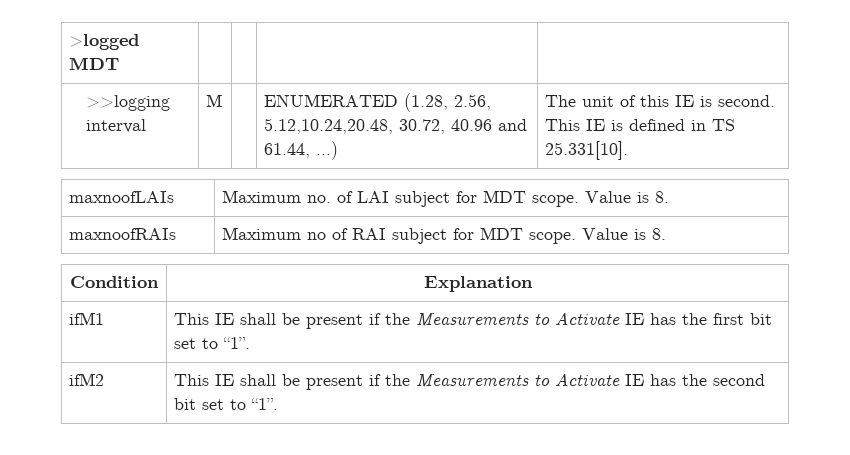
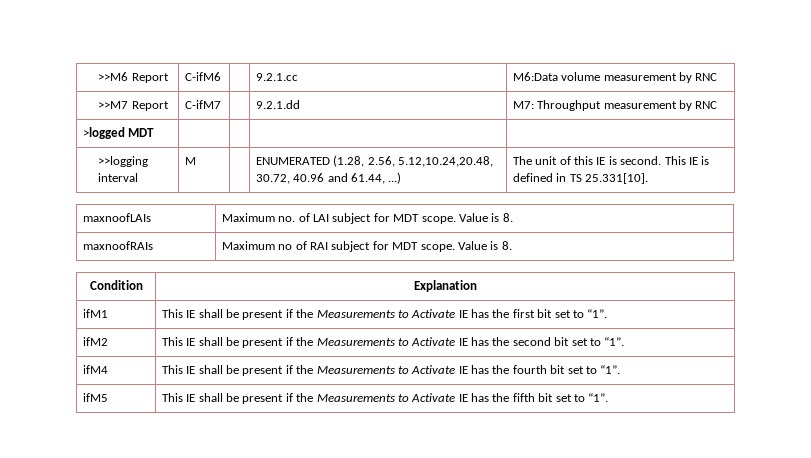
(69, 42) none -> [98,72,169,83] [184,72,221,81] [255,73,298,81] [512,72,718,83] [98,101,169,111] [184,100,221,109] [255,100,300,109] [512,100,718,111] >>M6 Report | C-ifM6 | | 9.2.1.cc | M6:Data volume measurement by RNC // >>M7 Report | C-ifM7 | | 9.2.1.dd | M7: Throughput measurement by RNC //
(279, 404) none -> [82,365,108,374] [161,365,621,376] [82,393,108,402] [161,393,609,404] // ifM4 | This IE shall be present if the Measurements to Activate IE has the fourth bit set to “1”. // ifM5 | This IE shall be present if the Measurements to Activate IE has the fifth bit set to “1”.

